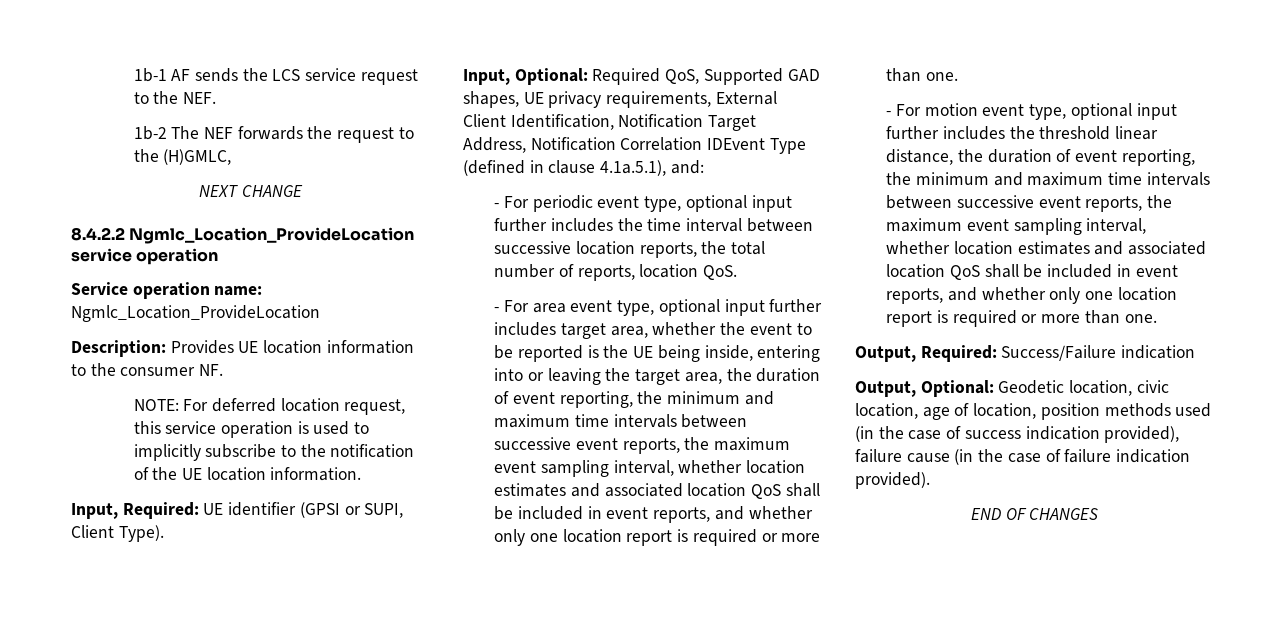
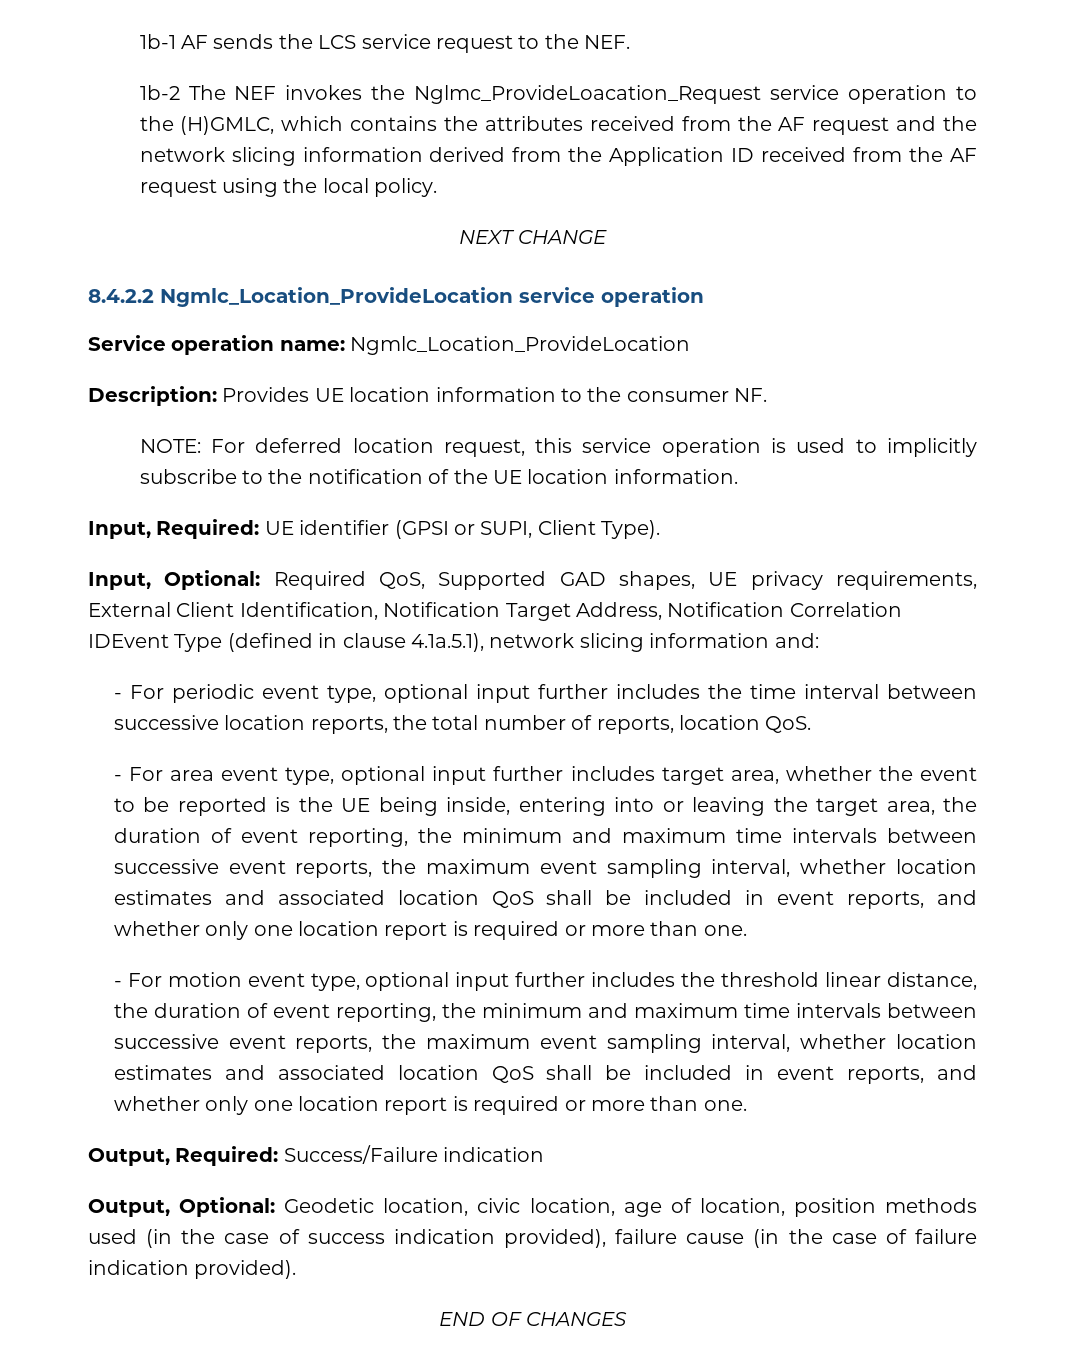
[237,126,414,143] [133,149,232,165] forwards the request to the (H)GMLC, -> [285,85,978,104] [139,116,977,135] [139,147,978,166] [139,178,438,197] invokes the Nglmc_ProvideLoacation_Request service operation to the (H)GMLC, which contains the attributes received from the AF request and the network slicing information derived from the Application ID received from the AF request using the local policy.
(667, 168) none -> [489,633,770,652] network slicing information

